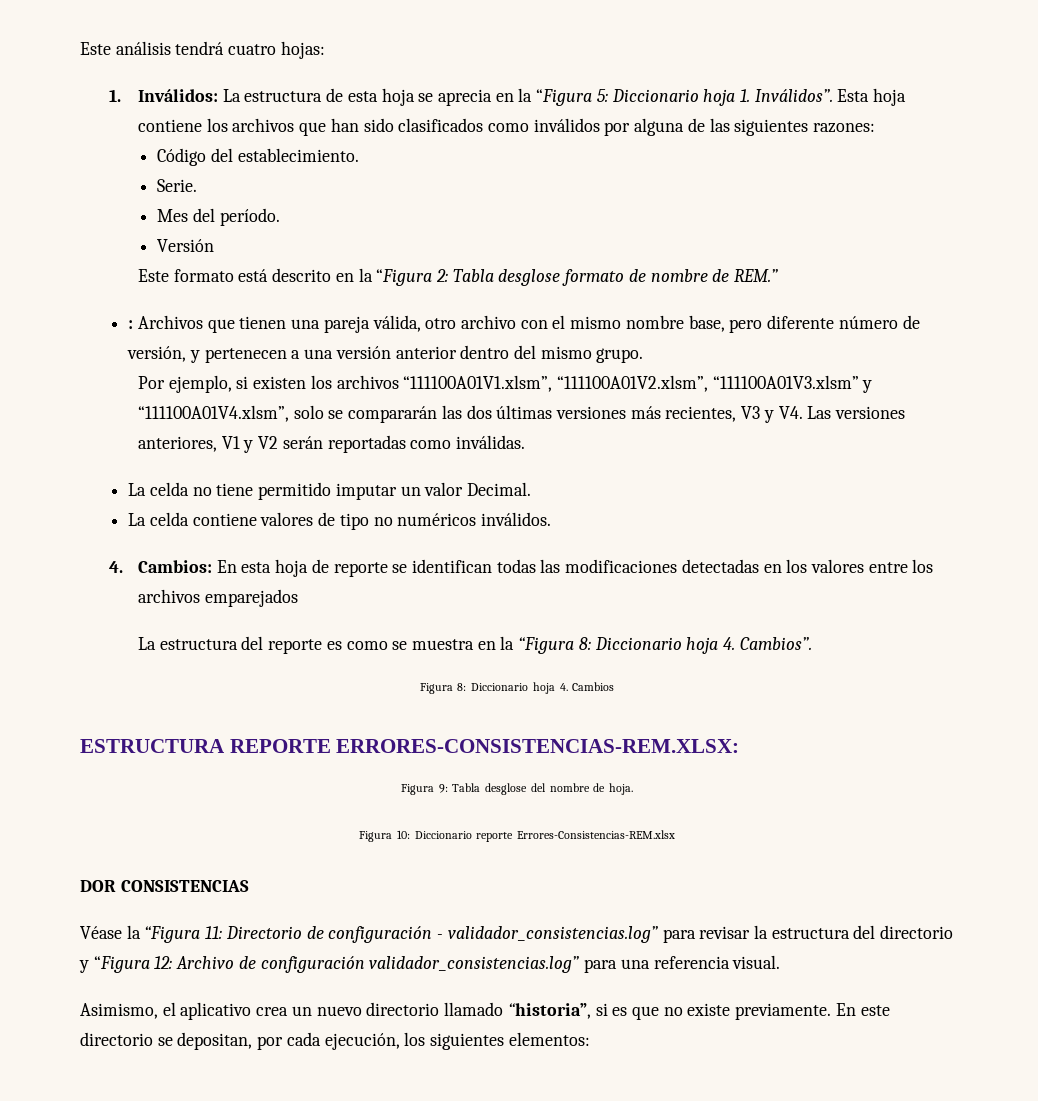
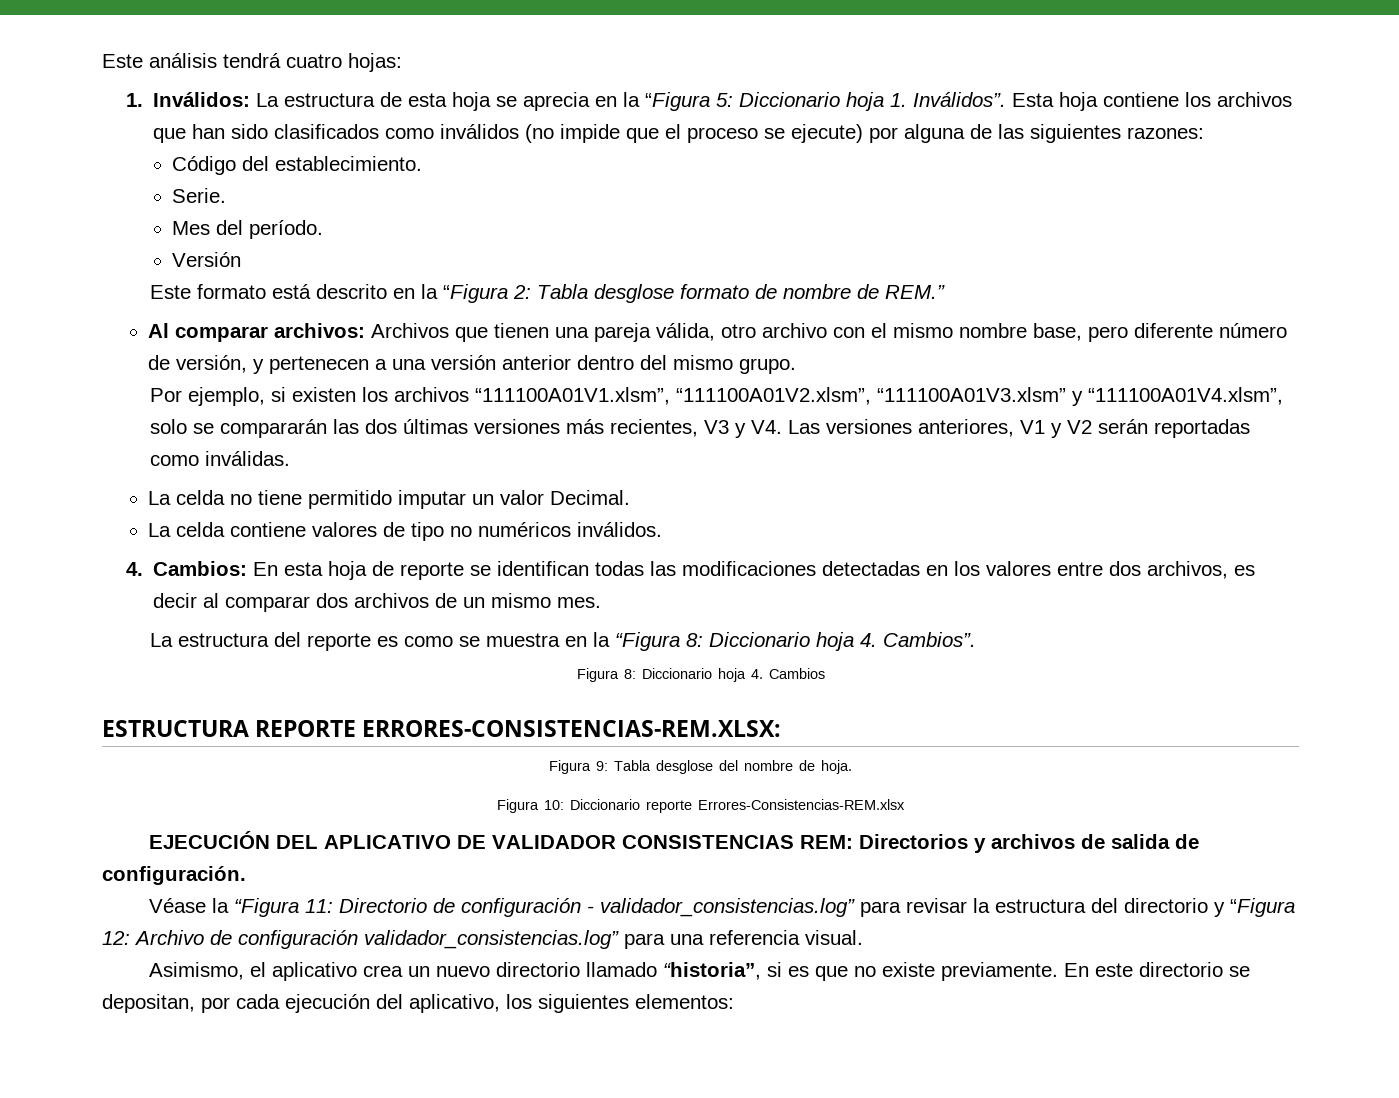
(600, 125) none -> [525,124,864,143] (no impide que el proceso se ejecute)
[128,320,134,329] : -> [148,323,366,342] Al comparar archivos:
[912,559,934,573] [137,589,298,607] los archivos emparejados -> [1109,561,1256,579] [153,593,602,612] dos archivos, es decir al comparar dos archivos de un mismo mes.
[80,880,249,892] DOR CONSISTENCIAS -> [148,831,1199,853] [102,866,246,885] EJECUCIÓN DEL APLICATIVO DE VALIDADOR CONSISTENCIAS REM: Directorios y archivos de salida de configuración.
[324,1033,400,1050] ejecución, -> [285,994,500,1013] ejecución del aplicativo,

